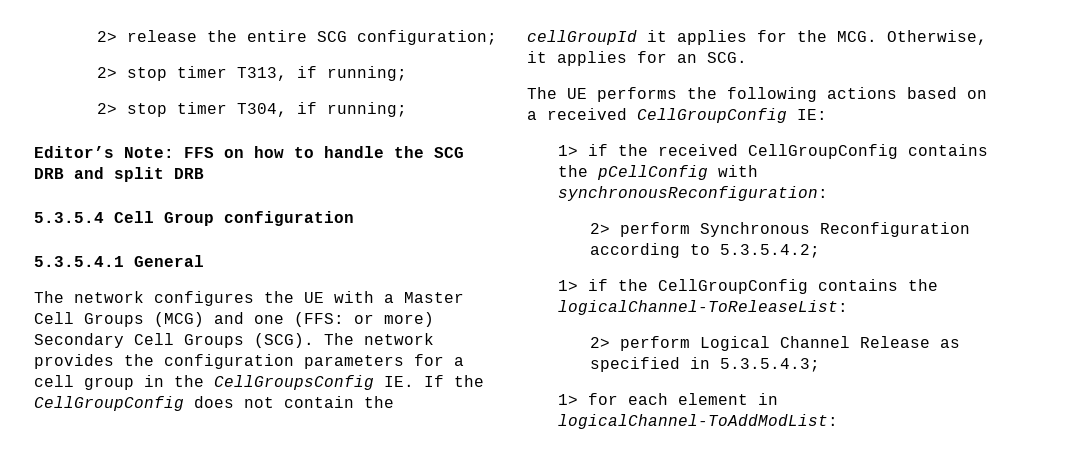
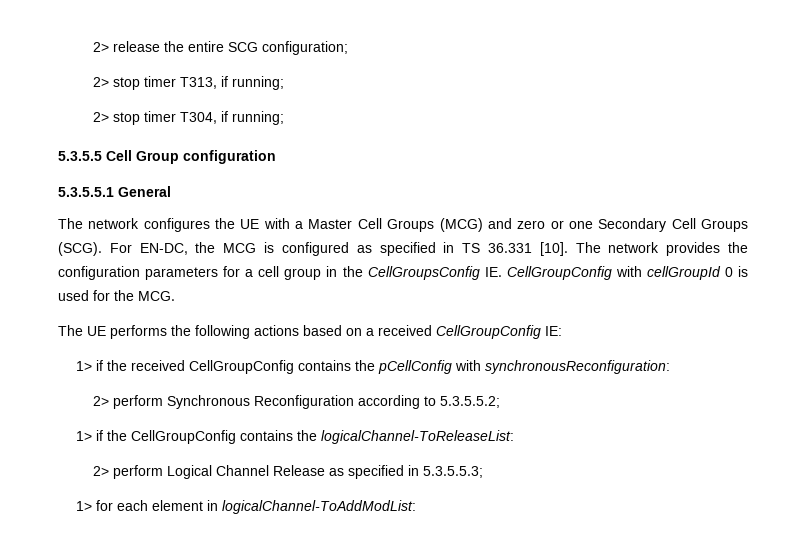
[34,146,464,158] [34,167,204,182] [34,212,104,223] Editor’s Note: FFS on how to handle the SCG DRB and split DRB // 5.3.5.4 -> [58,151,102,161] 5.3.5.5
[34,256,124,267] 5.3.5.4.1 -> [58,187,114,197] 5.3.5.5.1
[254,312,434,327] [34,333,314,348] one (FFS: or more) Secondary Cell Groups (SCG). -> [517,218,749,232] [58,242,568,256] zero or one Secondary Cell Groups (SCG). For EN-DC, the MCG is configured as specified in TS 36.331 [10].
[424,375,484,387] [34,396,394,411] [527,30,987,45] [527,51,747,66] If the CellGroupConfig does not contain the cellGroupId it applies for the MCG. Otherwise, it applies for an SCG. -> [506,266,748,280] [58,290,175,301] CellGroupConfig with cellGroupId 0 is used for the MCG.
[719,244,820,258] 5.3.5.4.2; -> [440,396,501,408] 5.3.5.5.2;
[719,358,820,372] 5.3.5.4.3; -> [423,466,484,478] 5.3.5.5.3;

